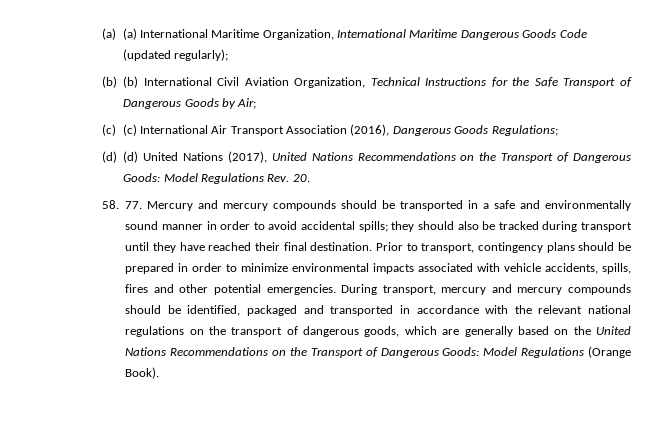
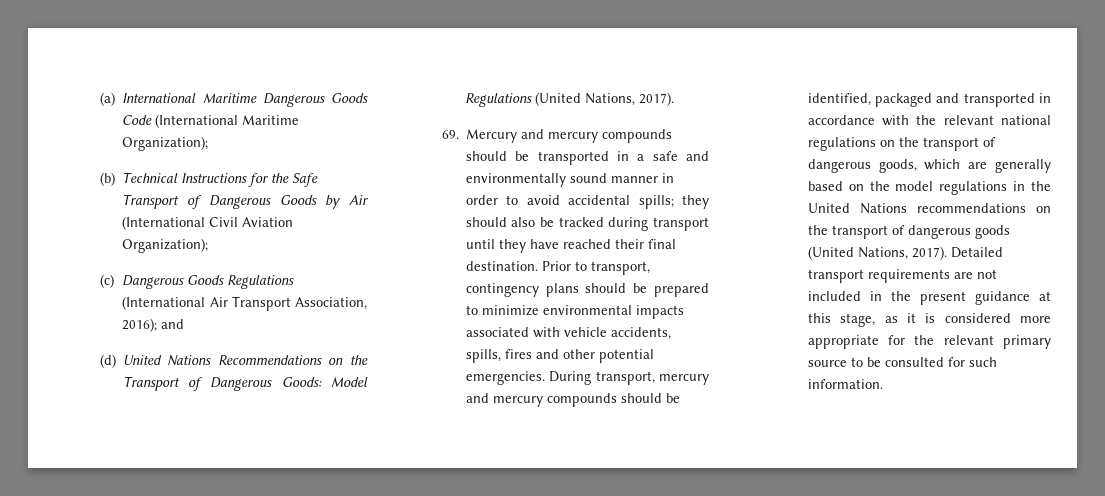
[102,28,334,40] (a) (a) International Maritime Organization, -> [99,92,115,106] (a)
[122,49,228,61] [102,76,366,88] (updated regularly); // (b) (b) International Civil Aviation Organization, -> [155,114,300,128] [122,136,209,151] [99,172,115,186] (International Maritime Organization); // (b)
[237,98,257,109] [102,124,558,136] [102,151,267,163] Air; // (c) (c) International Air Transport Association (2016), Dangerous Goods Regulations; // (d) (d) United Nations (2017), -> [349,195,369,205] [122,216,294,230] [122,238,209,253] [99,274,295,289] [122,296,367,311] [122,318,185,332] [99,354,116,368] Air (International Civil Aviation Organization); // (c) Dangerous Goods Regulations (International Air Transport Association, 2016); and // (d)
[267,174,310,182] [102,200,143,209] Rev. 20. // 58. 77. -> [534,92,674,106] [441,130,459,139] (United Nations, 2017). // 69.
[178,263,223,272] in order -> (709, 290) none
[596,326,631,335] [125,346,631,358] [125,367,160,379] United Nations Recommendations on the Transport of Dangerous Goods: Model Regulations (Orange Book). -> [895,181,1051,195] [807,203,1051,214] [807,225,1010,239] [807,246,1003,260] [807,269,997,283] [807,291,1051,305] [807,313,1051,327] [807,335,1051,349] [807,357,997,367] [807,379,883,389] model regulations in the United Nations recommendations on the transport of dangerous goods (United Nations, 2017). Detailed transport requirements are not included in the present guidance at this stage, as it is considered more appropriate for the relevant primary source to be consulted for such information.

